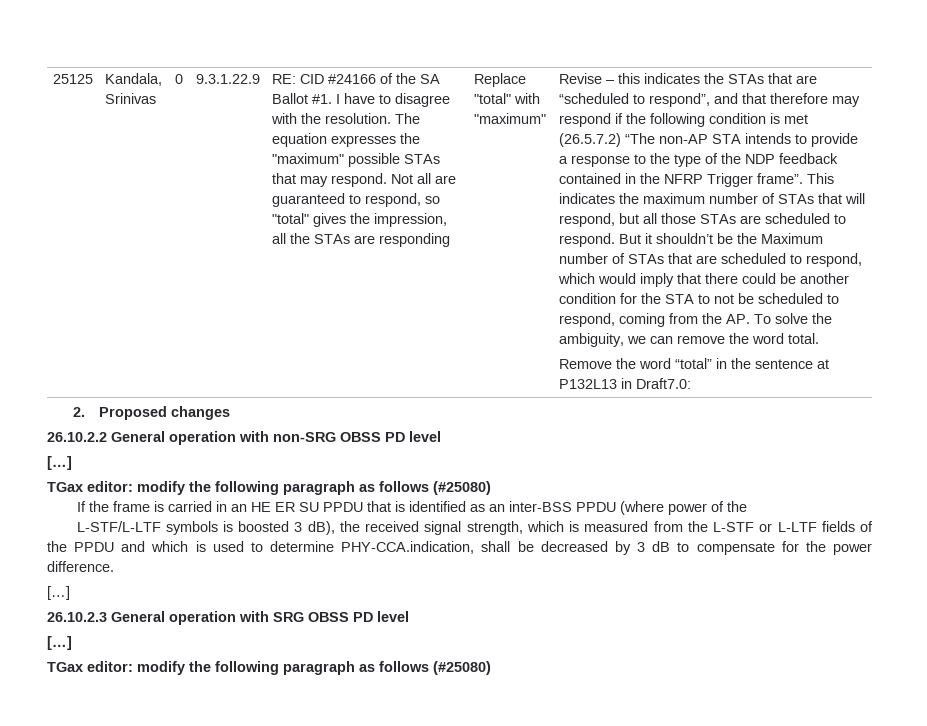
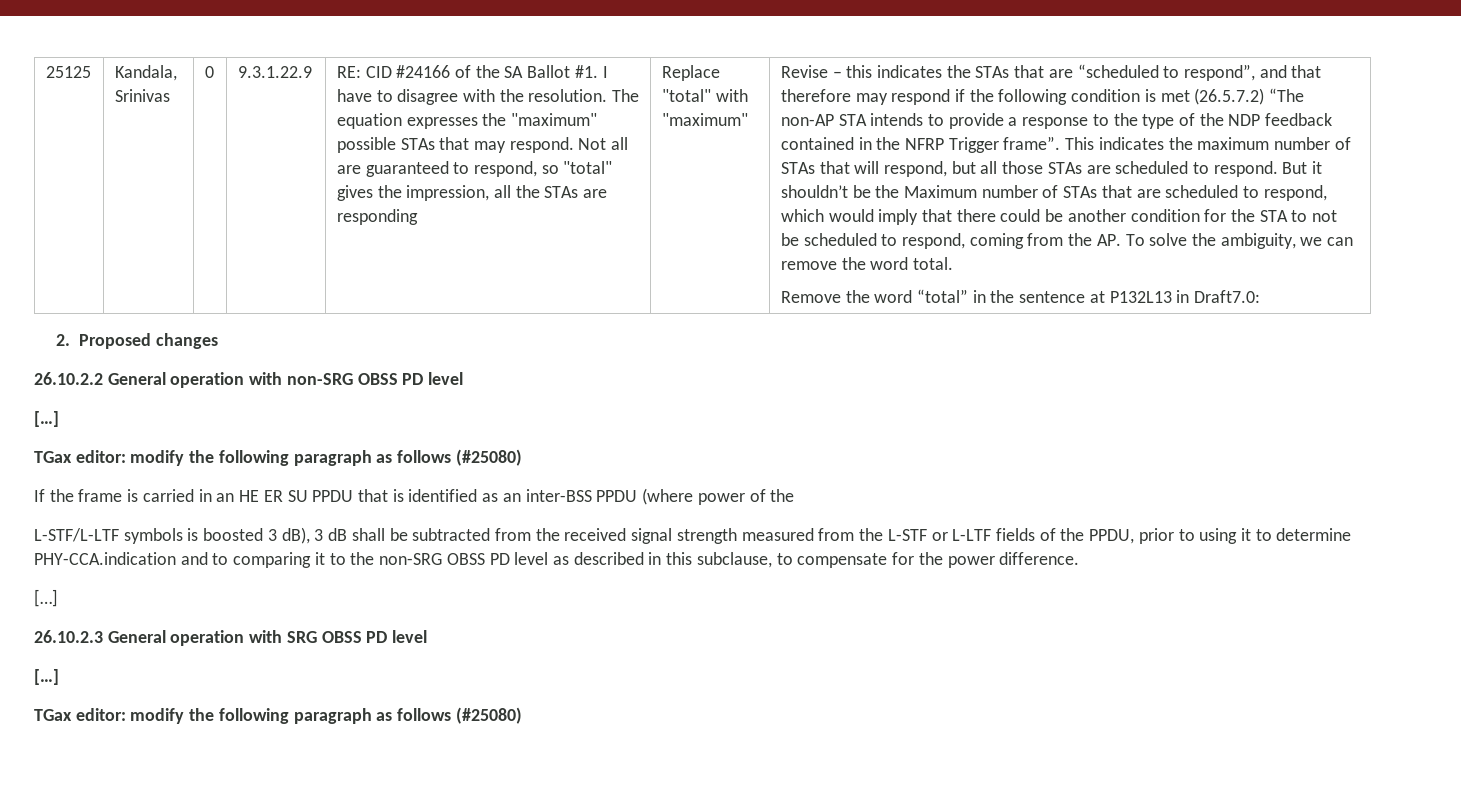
[339,521,580,535] the received signal strength, which is -> [314,528,737,544] 3 dB shall be subtracted from the received signal strength
[74,541,671,555] PPDU and which is used to determine PHY-CCA.indication, shall be decreased by 3 dB -> [1089,528,1352,544] [34,552,772,568] PPDU, prior to using it to determine PHY-CCA.indication and to comparing it to the non-SRG OBSS PD level as described in this subclause,

